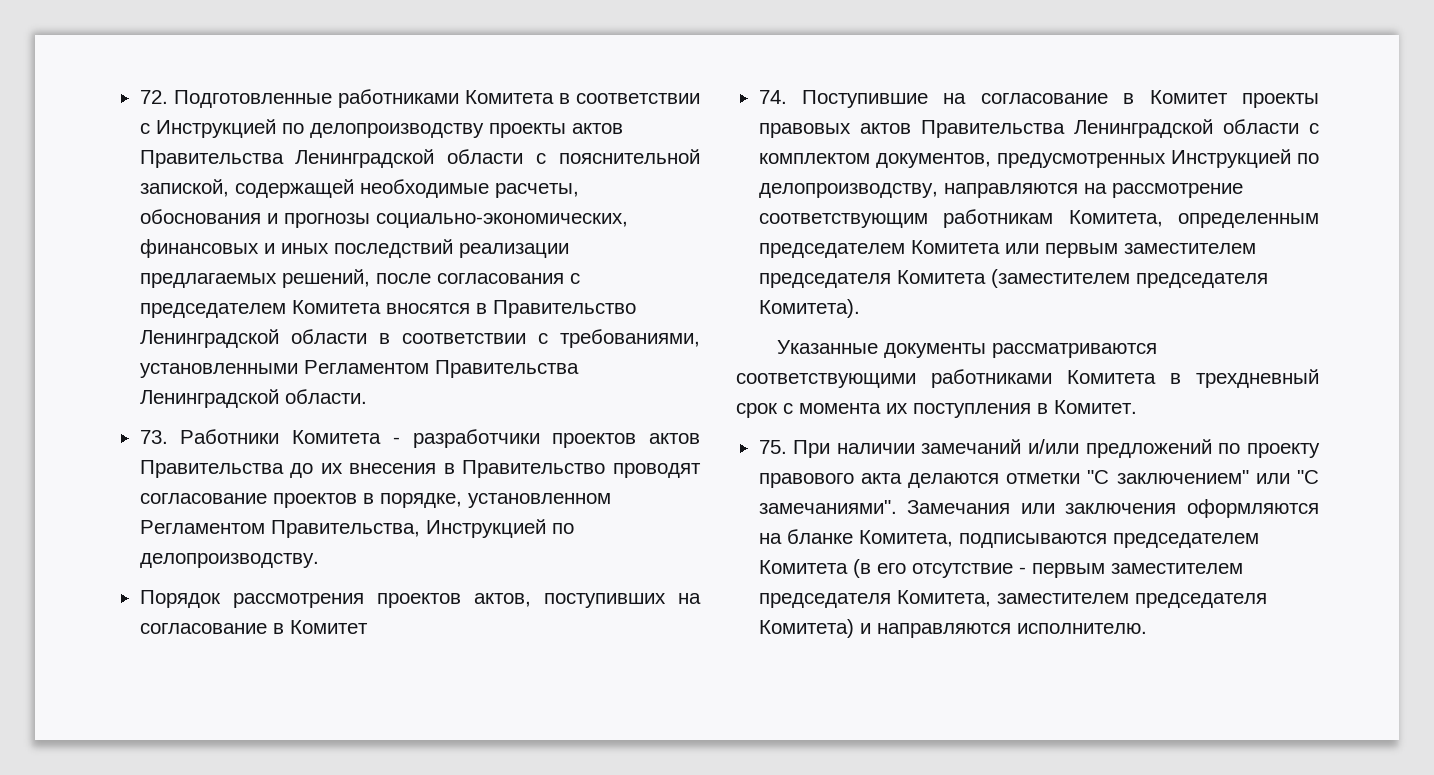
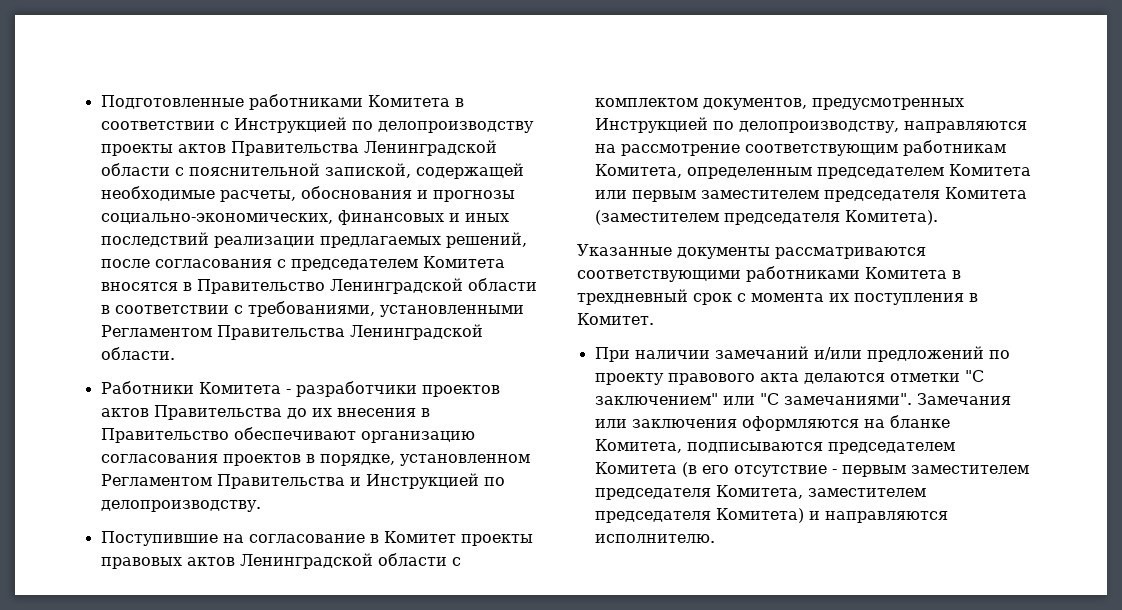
[139,90,168,104] 72. -> (100, 102) none
[139,430,168,444] 73. -> (175, 353) none
[613,463,701,478] [139,493,267,504] проводят согласование -> [233,427,475,443] [100,454,218,463] обеспечивают организацию согласования
[270,520,420,538] Правительства, -> [216,474,361,489] Правительства и
[139,590,702,608] [139,620,368,634] [758,90,787,104] Порядок рассмотрения проектов актов, поступивших на согласование в Комитет // 74. -> (261, 506) none
[920,120,1065,138] Правительства -> (235, 561) none
[758,440,787,454] 75. -> (654, 319) none

